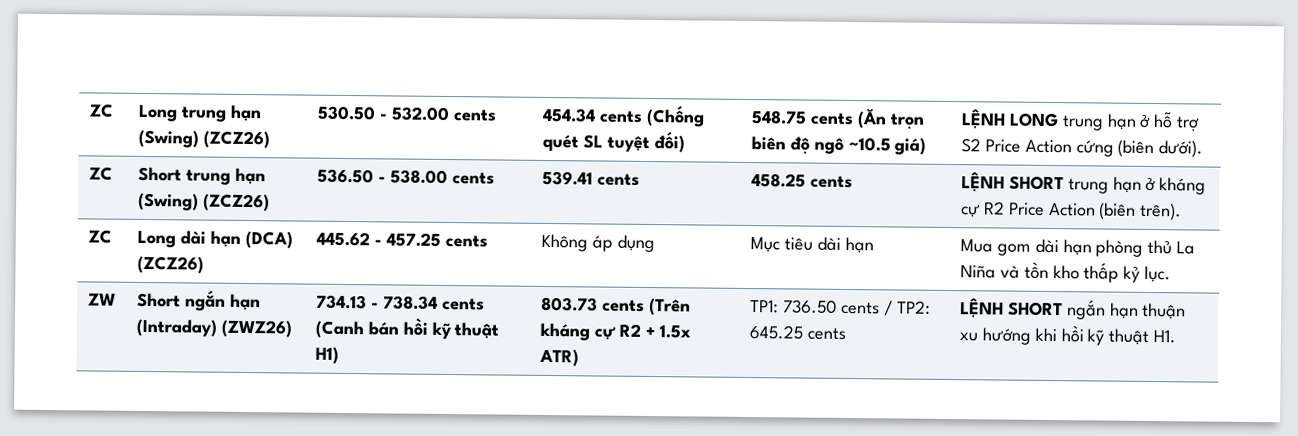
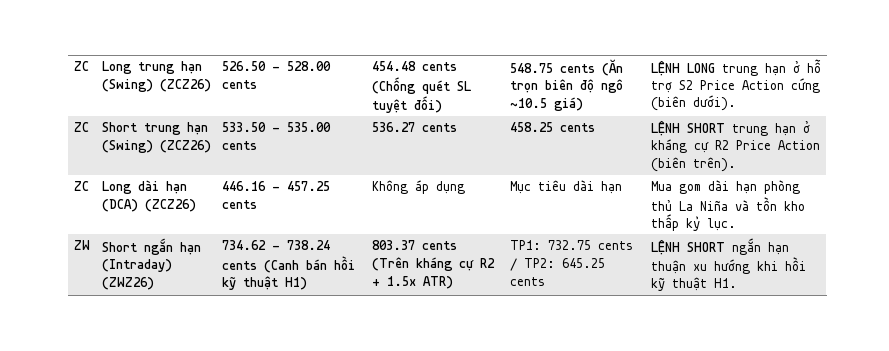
[316,105,497,122] [541,107,596,123] 530.50 - 532.00 cents | 454.34 -> [221,61,331,71] [221,80,257,89] [371,61,416,71] 526.50 - 528.00 cents | 454.48
[316,168,495,185] [541,170,593,186] 536.50 - 538.00 cents | 539.41 -> [221,122,331,132] [221,141,257,150] [371,122,415,132] 533.50 - 535.00 cents | 536.27
[315,231,370,247] 445.62 -> [221,181,266,191] 446.16
[315,294,438,310] 734.13 - 738.34 -> [221,240,330,250] 734.62 - 738.24
[540,296,598,312] 803.73 -> [371,240,415,250] 803.37
[782,299,837,314] 736.50 -> [547,240,591,250] 732.75

